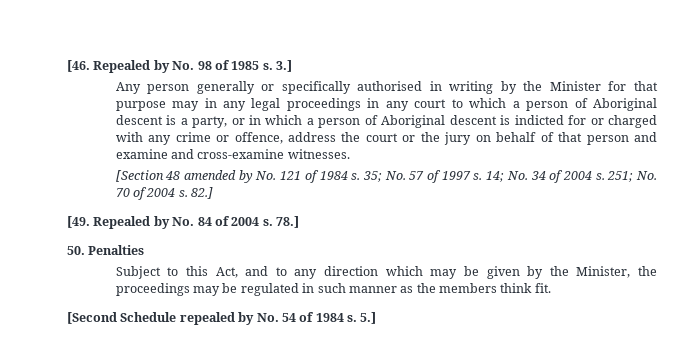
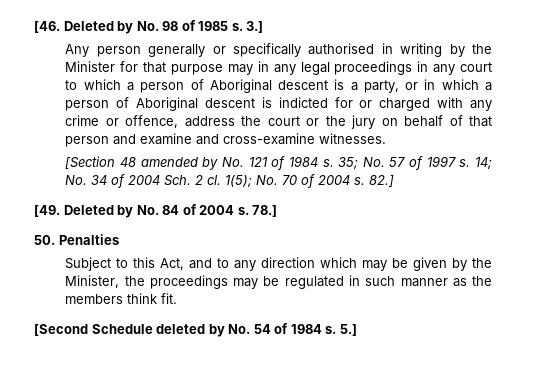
[93,60,151,73] Repealed -> [63,21,114,31] Deleted
[595,171,634,182] s. 251; -> [164,175,253,188] Sch. 2 cl. 1(5);
[93,216,151,229] Repealed -> [63,205,114,215] Deleted
[179,312,235,325] repealed -> [156,324,206,334] deleted

